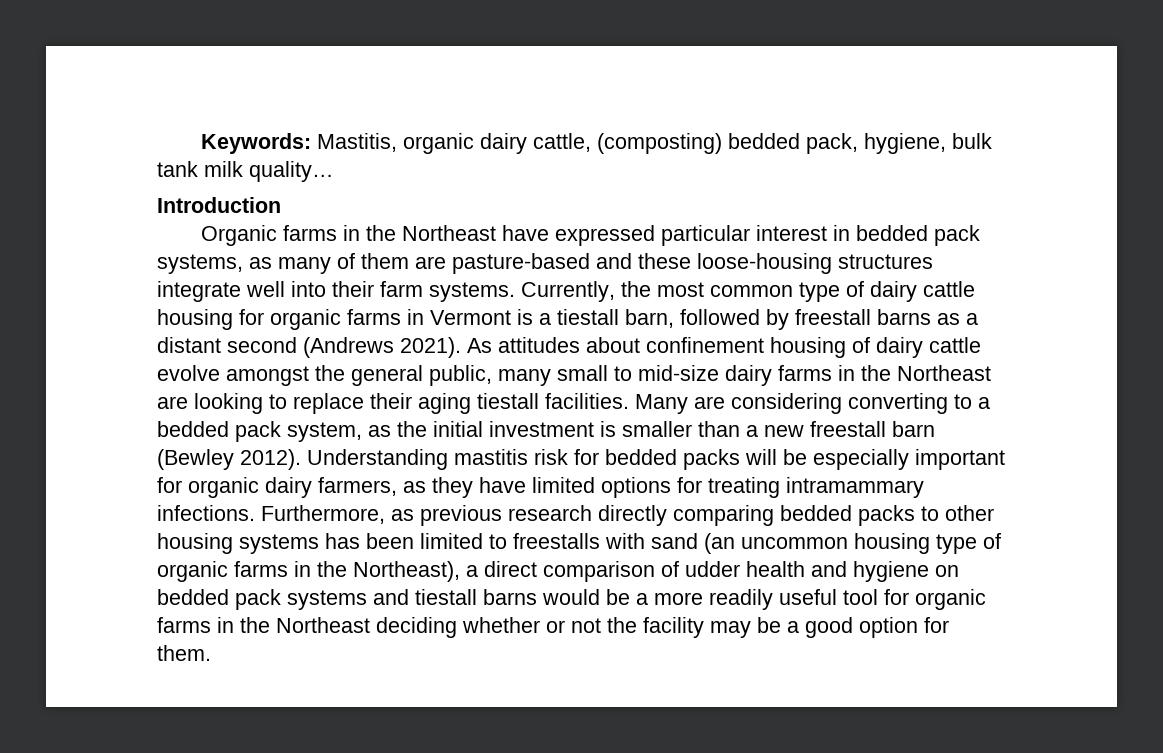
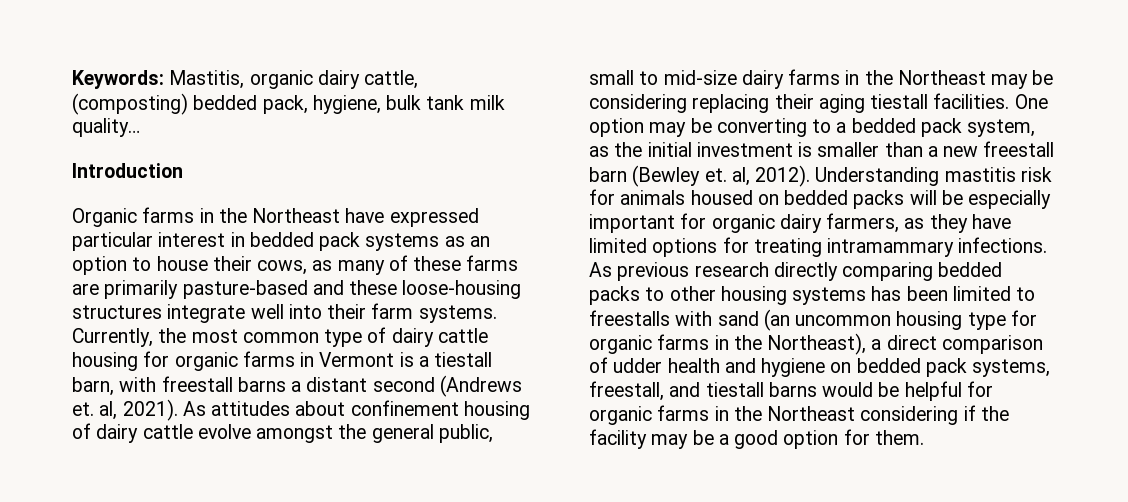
[157,253,446,274] systems, as many of them are -> [365,233,490,251] [72,255,519,275] [72,280,179,299] systems as an option to house their cows, as many of these farms are primarily
[680,309,789,330] followed by -> [119,377,157,392] with
[937,313,960,325] as -> (286, 384) none
(394, 347) none -> [72,401,118,420] et. al,
[498,369,551,386] many -> (493, 433) none
[157,393,842,414] are looking to replace their aging tiestall facilities. Many are considering -> [991,70,1054,89] [589,93,1048,113] [589,118,712,137] may be considering replacing their aging tiestall facilities. One option may be
(234, 459) none -> [704,167,750,186] et. al,
(599, 457) none -> [620,190,779,205] animals housed on
[261,505,414,524] Furthermore, as -> [589,262,612,277] As
[983,533,1001,549] of -> [1010,310,1037,326] for
[287,590,367,610] systems -> [972,359,1051,377] [589,381,664,401] systems, freestall,
[636,589,878,610] a more readily useful tool -> [904,381,962,401] helpful
[376,617,601,638] deciding whether or not -> [860,405,976,425] considering if

